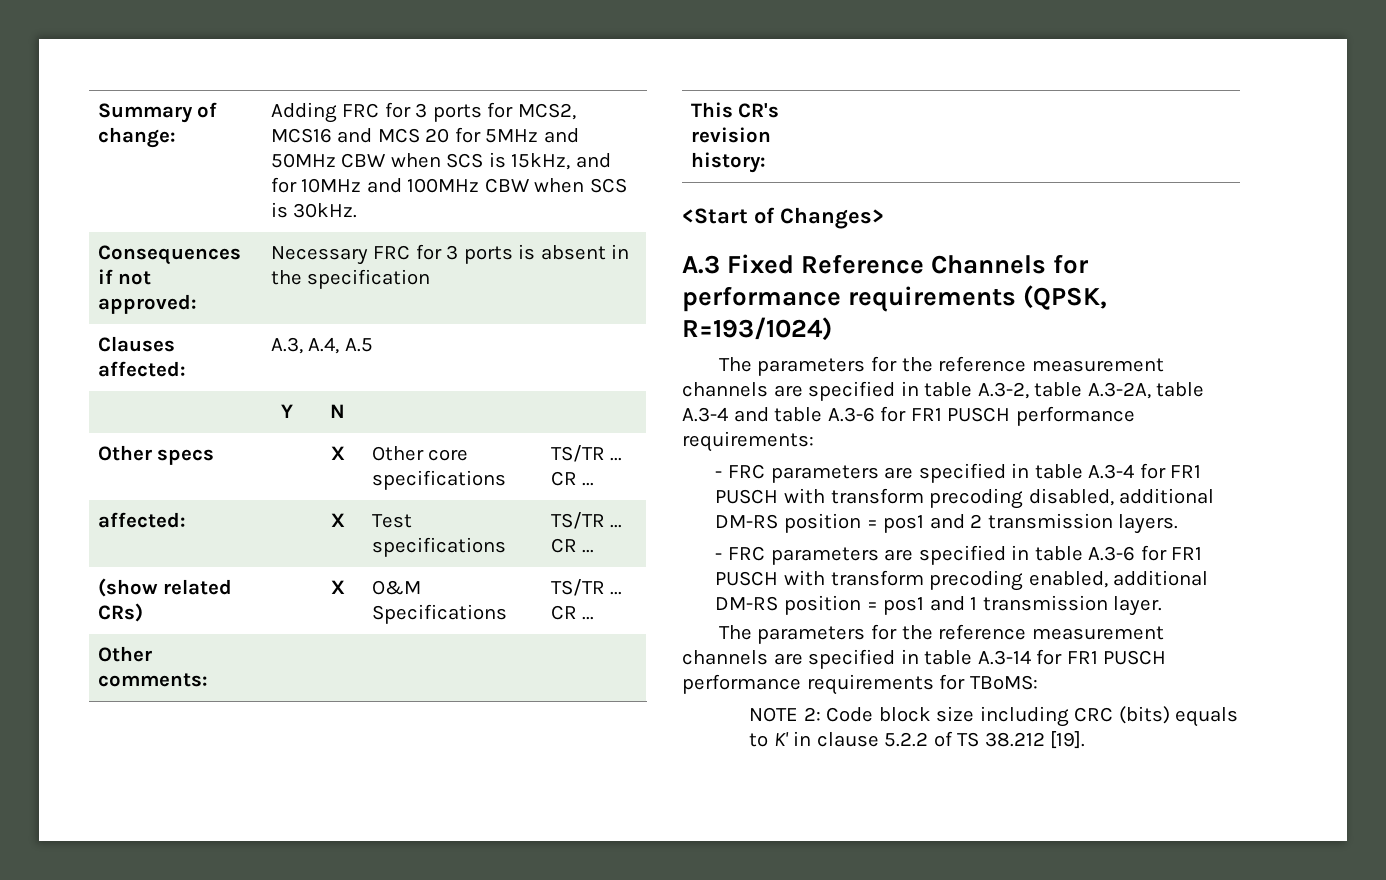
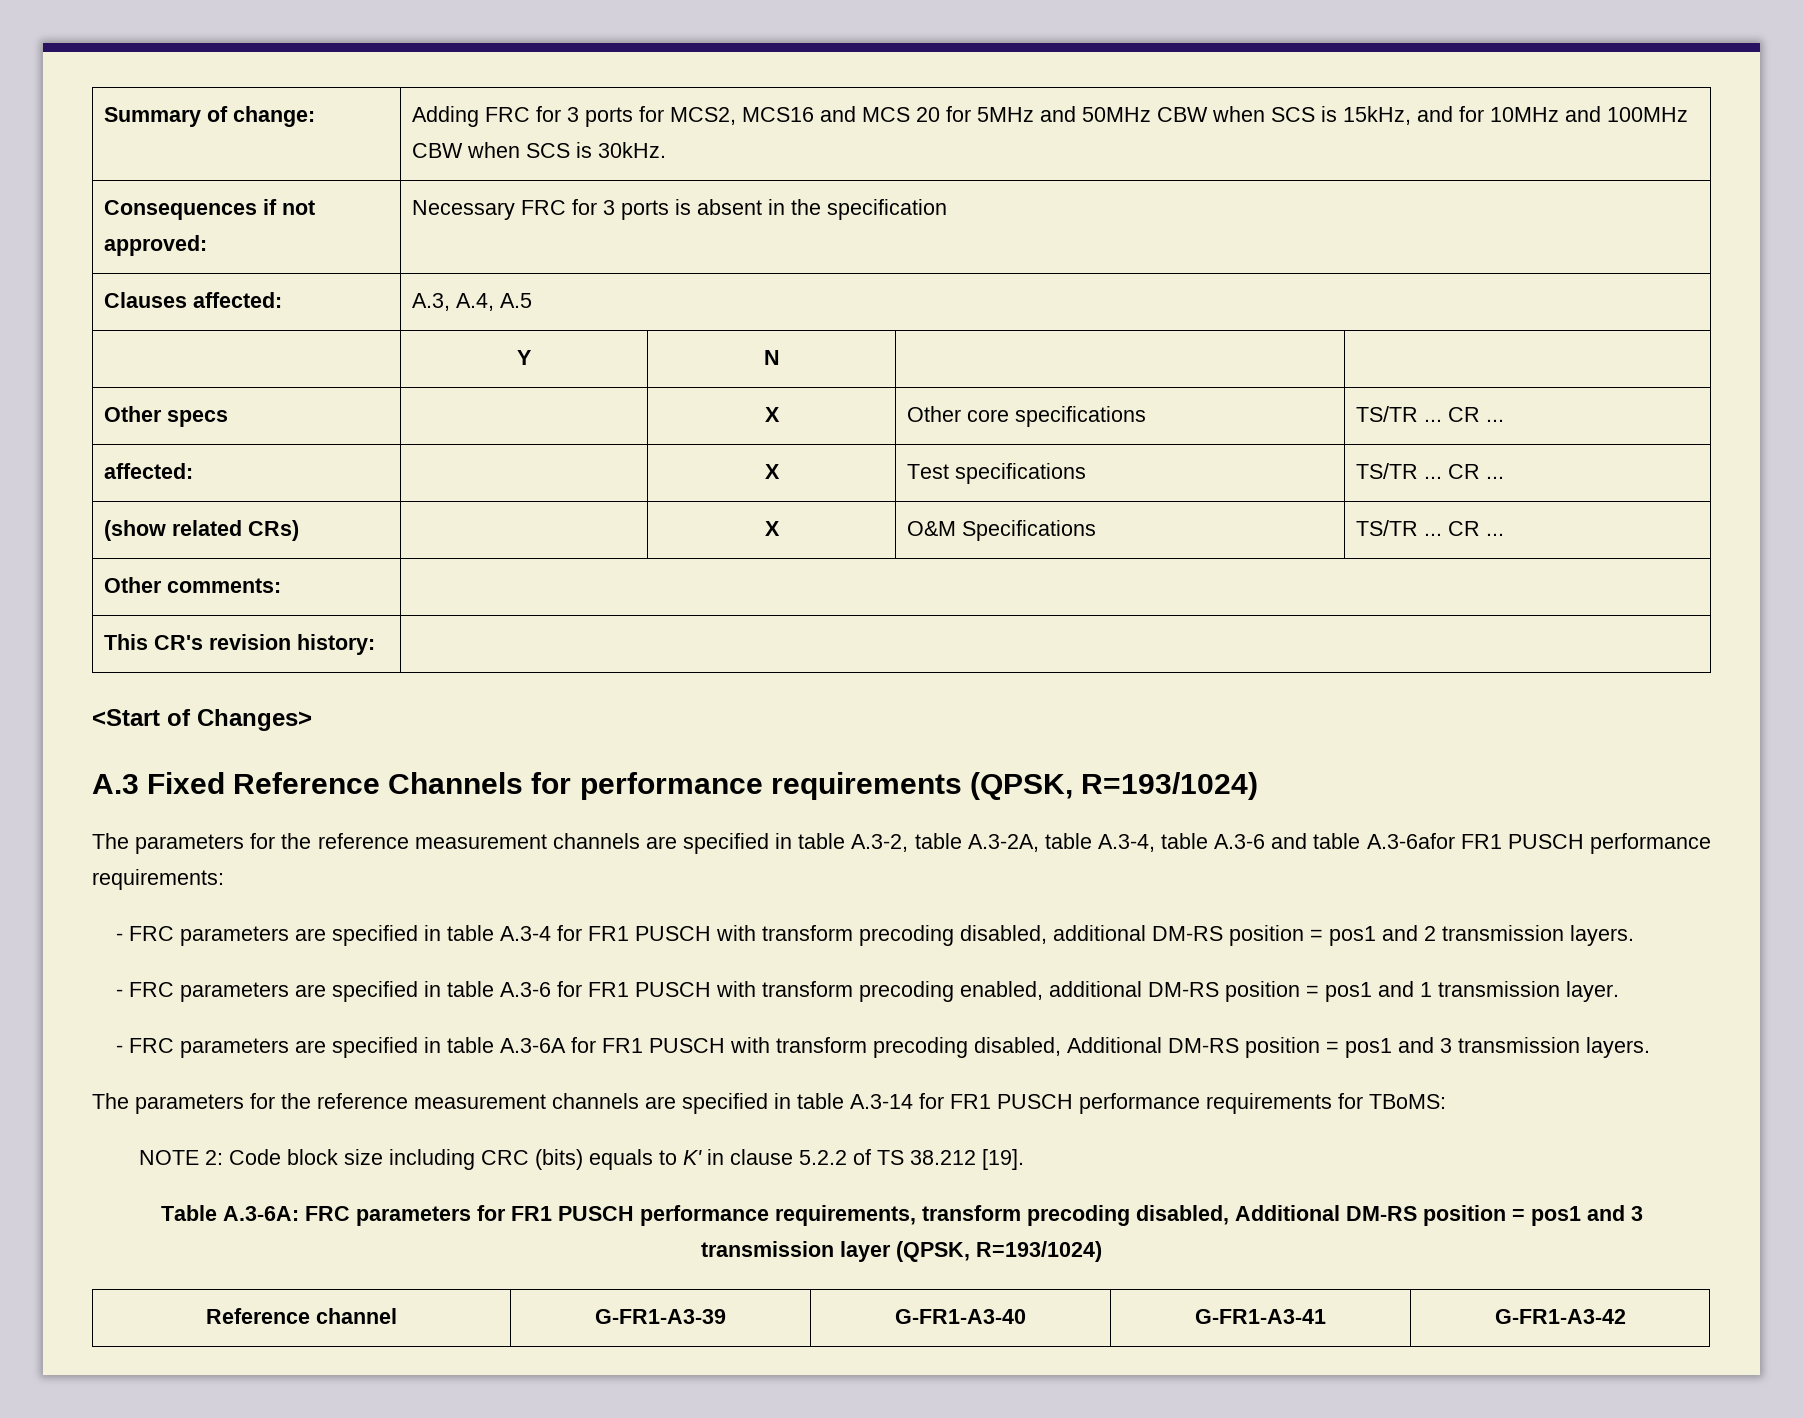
[682,406,907,422] A.3-4 and table A.3-6 for -> [1097,833,1455,852] A.3-4, table A.3-6 and table A.3-6afor
(1163, 606) none -> [115,1037,1650,1058] // - FRC parameters are specified in table A.3-6A for FR1 PUSCH with transform precoding disabled, Additional DM-RS position = pos1 and 3 transmission layers.
(1086, 740) none -> [160,1205,1643,1226] [701,1241,1102,1262] [206,1308,397,1324] [595,1309,726,1324] [895,1309,1026,1324] [1195,1309,1326,1324] [1494,1309,1626,1324] // Table A.3-6A: FRC parameters for FR1 PUSCH performance requirements, transform precoding disabled, Additional DM-RS position = pos1 and 3 transmission layer (QPSK, R=193/1024) // Reference channel | G-FR1-A3-39 | G-FR1-A3-40 | G-FR1-A3-41 | G-FR1-A3-42

